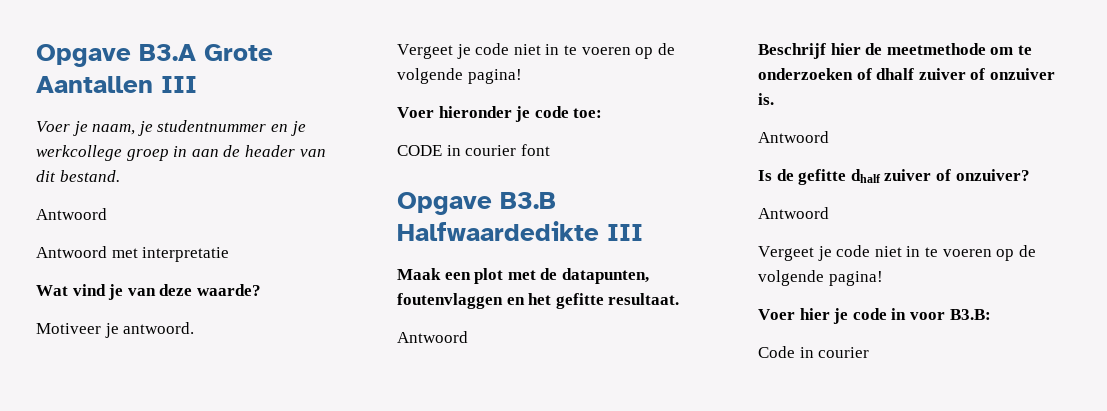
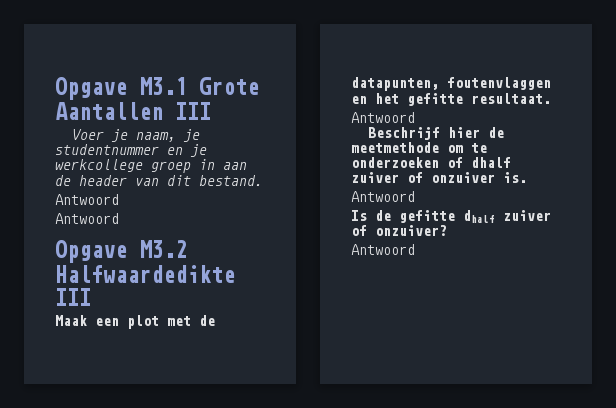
[36,44,196,67] Opgave B3.A -> [55,77,187,100] Opgave M3.1
[111,247,230,262] [36,284,261,300] [36,322,195,338] [397,43,675,59] [397,68,522,84] [397,106,603,122] [397,144,550,156] [397,192,556,215] met interpretatie // Wat vind je van deze waarde? // Motiveer je antwoord. // Vergeet je code niet in te voeren op de volgende pagina! // Voer hieronder je code toe: // CODE in courier font // Opgave B3.B -> [55,240,187,263] // Opgave M3.2
[758,245,1036,261] [758,270,883,286] [758,308,991,324] [758,346,870,358] // Vergeet je code niet in te voeren op de volgende pagina! // Voer hier je code in voor B3.B: // Code in courier -> (415, 249) none

